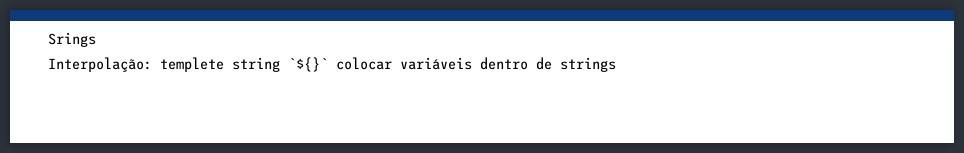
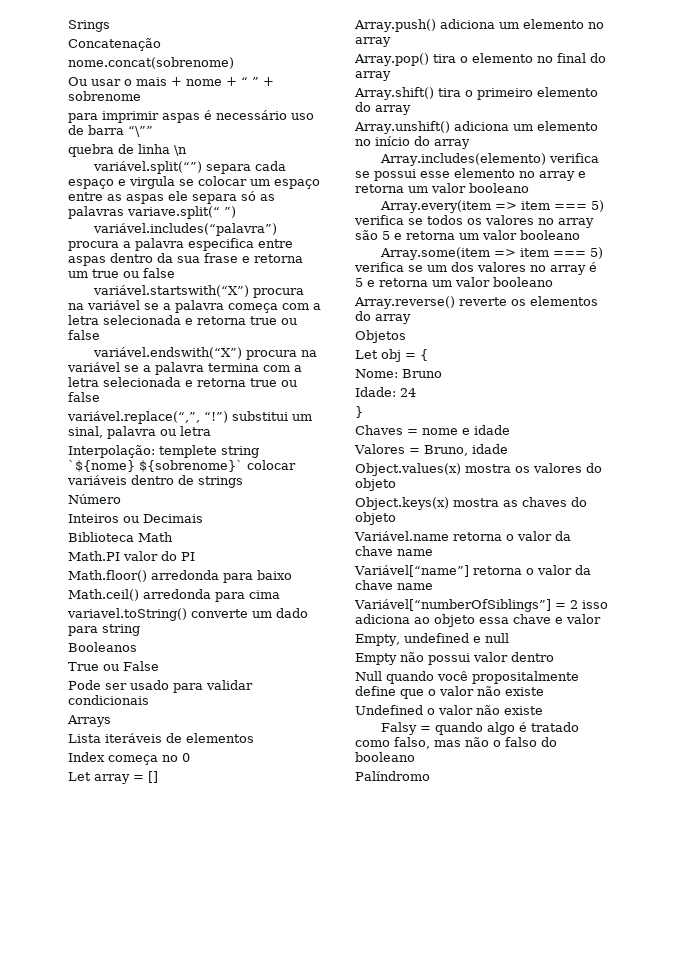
(96, 39) none -> [68,38,161,51] [68,57,234,69] [68,77,274,86] [68,91,141,101] [68,110,314,123] [68,125,153,137] [68,144,187,157] [92,161,286,174] [68,176,320,189] [68,191,275,204] [68,206,236,219] [92,223,277,236] [68,238,293,251] [68,253,303,266] [68,268,175,278] [92,285,304,298] [68,300,321,313] [68,315,297,325] [68,330,100,340] [92,347,317,360] [67,362,302,375] [68,377,297,387] [68,392,100,402] [67,411,312,424] [68,426,211,439] // Concatenação // nome.concat(sobrenome) // Ou usar o mais + nome + “ ” + sobrenome // para imprimir aspas é necessário uso de barra “\”” // quebra de linha \n // variável.split(“”) separa cada espaço e virgula se colocar um espaço entre as aspas ele separa só as palavras variave.split(“ ”) // variável.includes(“palavra”) procura a palavra especifica entre aspas dentro da sua frase e retorna um true ou false // variável.startswith(“X”) procura na variável se a palavra começa com a letra selecionada e retorna true ou false // variável.endswith(“X”) procura na variável se a palavra termina com a letra selecionada e retorna true ou false // variável.replace(“,”, “!”) substitui um sinal, palavra ou letra
[288,57,328,72] `${}` -> [68,460,243,472] `${nome} ${sobrenome}`
(616, 64) none -> [68,494,121,504] [68,514,203,523] [68,532,173,542] [68,551,195,561] [68,570,292,583] [68,589,280,602] [67,608,308,621] [68,624,140,636] [68,642,137,652] [68,661,159,671] [68,680,253,693] [68,695,149,705] [67,715,111,727] [68,733,254,743] [68,752,190,765] [68,771,158,784] [354,19,604,32] [355,37,391,47] [354,53,606,66] [355,71,391,81] [354,87,598,100] [355,102,411,115] [354,121,598,134] [355,136,470,149] [379,153,599,166] [355,168,586,181] [355,183,529,193] [379,200,604,213] [354,215,594,228] [355,230,580,240] [379,247,603,260] [354,262,597,275] [355,277,553,287] [354,296,598,309] [355,311,411,324] [355,330,406,343] [355,349,428,362] [355,369,442,378] [355,387,416,397] [355,406,363,418] [355,425,510,435] [354,444,508,456] [355,463,602,476] [355,478,396,491] [355,497,587,510] [355,512,396,525] [354,531,571,541] [355,546,433,556] [354,565,591,577] [355,580,433,590] [354,599,608,612] [355,614,601,627] [355,633,509,646] [355,652,554,665] [355,671,579,684] [355,686,544,699] [355,705,543,715] [380,722,579,735] [355,737,557,749] [355,752,415,762] [355,771,430,781] // Número // Inteiros ou Decimais // Biblioteca Math // Math.PI valor do PI // Math.floor() arredonda para baixo // Math.ceil() arredonda para cima // variavel.toString() converte um dado para string // Booleanos // True ou False // Pode ser usado para validar condicionais // Arrays // Lista iteráveis de elementos // Index começa no 0 // Let array = [] // Array.push() adiciona um elemento no array // Array.pop() tira o elemento no final do array // Array.shift() tira o primeiro elemento do array // Array.unshift() adiciona um elemento no início do array // Array.includes(elemento) verifica se possui esse elemento no array e retorna um valor booleano // Array.every(item => item === 5) verifica se todos os valores no array são 5 e retorna um valor booleano // Array.some(item => item === 5) verifica se um dos valores no array é 5 e retorna um valor booleano // Array.reverse() reverte os elementos do array // Objetos // Let obj = { // Nome: Bruno // Idade: 24 // } // Chaves = nome e idade // Valores = Bruno, idade // Object.values(x) mostra os valores do objeto // Object.keys(x) mostra as chaves do objeto // Variável.name retorna o valor da chave name // Variável[“name”] retorna o valor da chave name // Variável[“numberOfSiblings”] = 2 isso adiciona ao objeto essa chave e valor // Empty, undefined e null // Empty não possui valor dentro // Null quando você propositalmente define que o valor não existe // Undefined o valor não existe // Falsy = quando algo é tratado como falso, mas não o falso do booleano // Palíndromo

